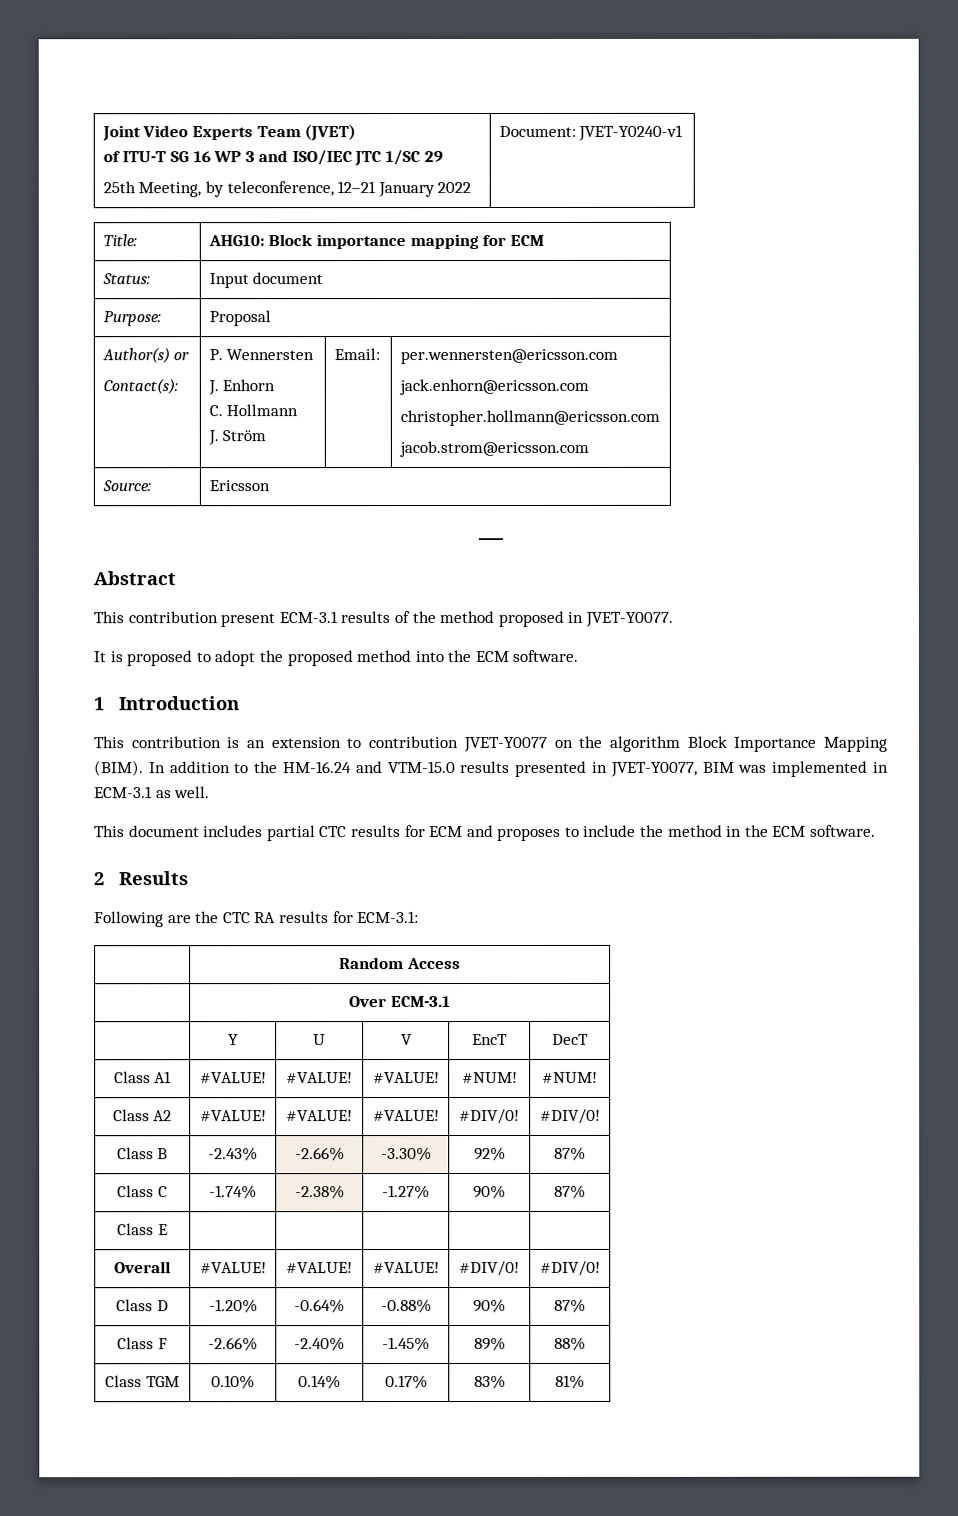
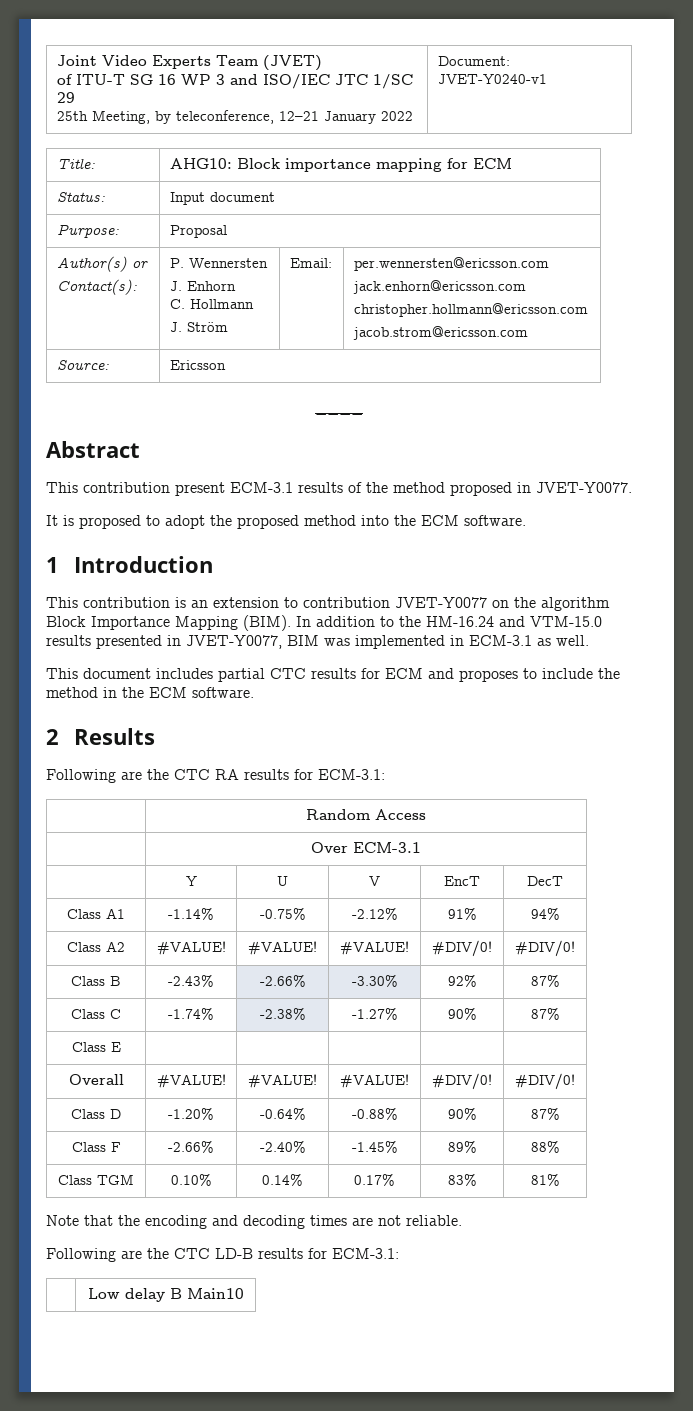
[199,1072,267,1084] [286,1072,353,1084] [372,1072,440,1084] [461,1071,518,1084] [542,1071,598,1083] #VALUE! | #VALUE! | #VALUE! | #NUM! | #NUM! -> [168,907,214,920] [259,907,306,920] [351,907,398,920] [447,907,477,920] [530,907,560,920] -1.14% | -0.75% | -2.12% | 91% | 94%
(585, 1381) none -> [46,1215,462,1229] [46,1248,399,1262] [87,1288,244,1302] // Note that the encoding and decoding times are not reliable. // Following are the CTC LD-B results for ECM-3.1: // | Low delay B Main10

